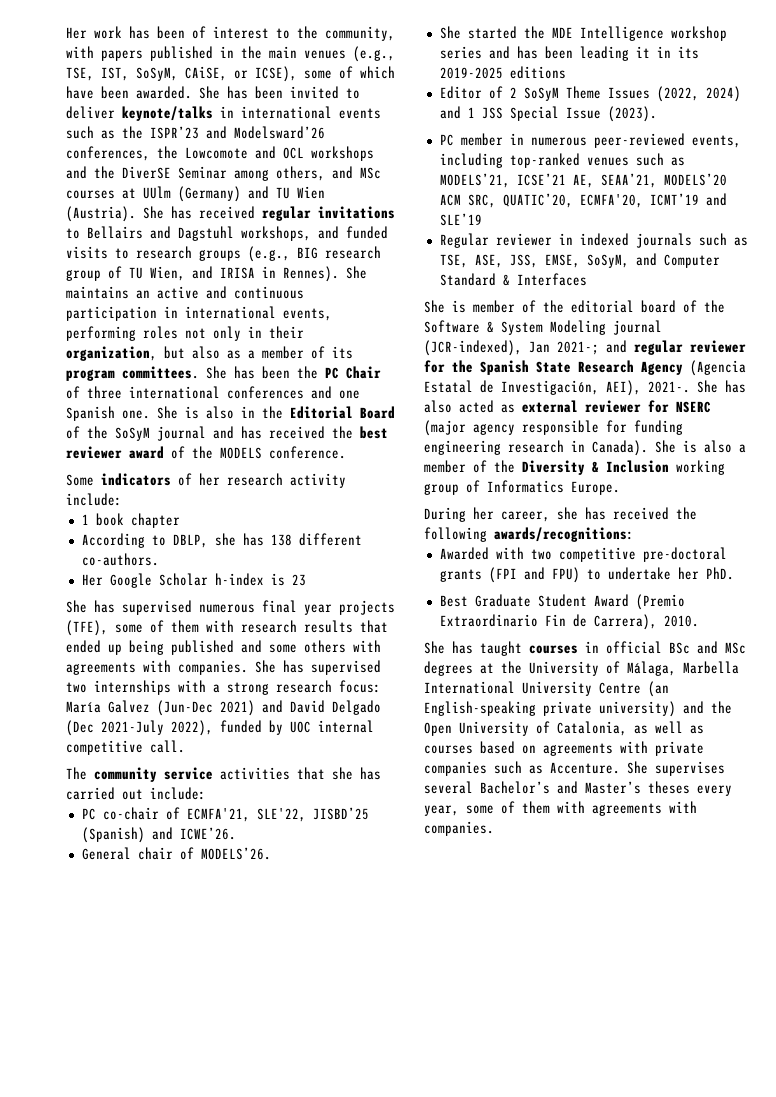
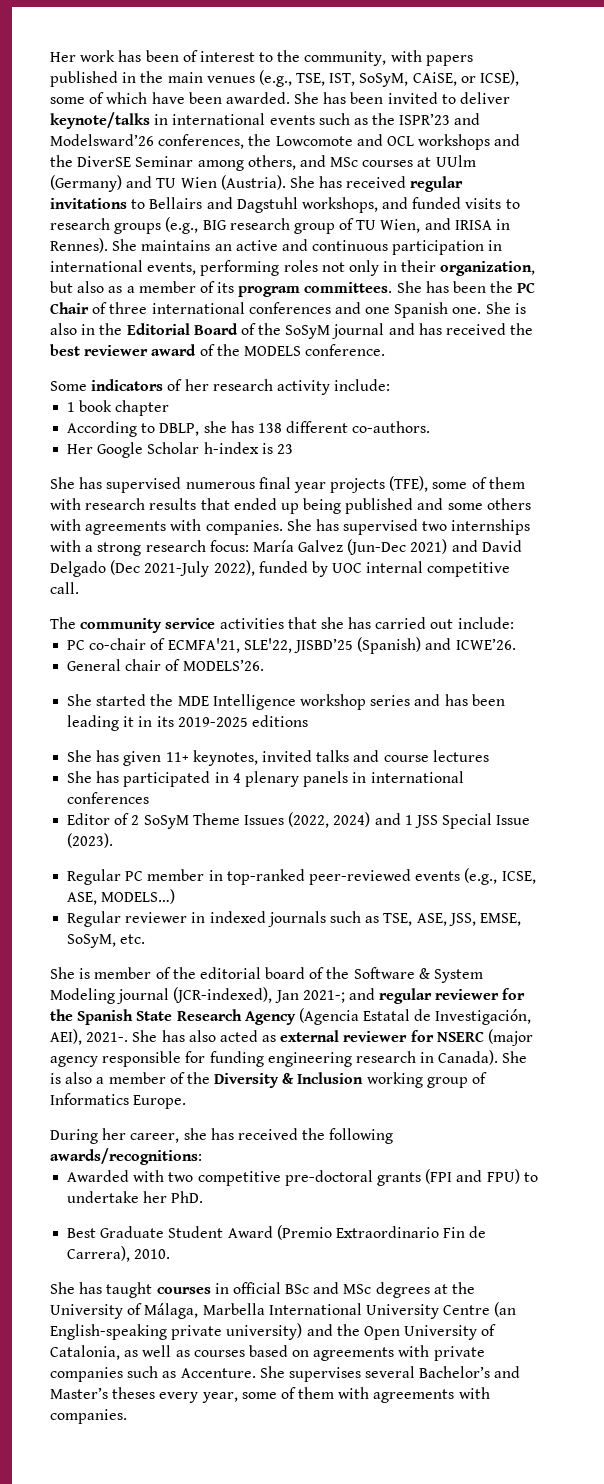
(566, 72) none -> [67,750,489,766] [67,771,464,787] [67,792,150,804] // She has given 11+ keynotes, invited talks and course lectures // She has participated in 4 plenary panels in international conferences
(657, 114) none -> [67,869,122,885] Regular
[530,133,741,148] [439,153,685,168] [439,173,727,188] [439,193,727,208] [439,213,482,226] numerous peer-reviewed events, including top-ranked venues such as MODELS’21, ICSE’21 AE, SEAA’21, MODELS’20 ACM SRC, QUATIC’20, ECMFA'20, ICMT’19 and SLE’19 -> [226,868,536,885] [67,889,176,905] top-ranked peer-reviewed events (e.g., ICSE, ASE, MODELS…)
[635,253,720,268] [439,273,587,286] and Computer Standard & Interfaces -> [120,934,146,944] etc.

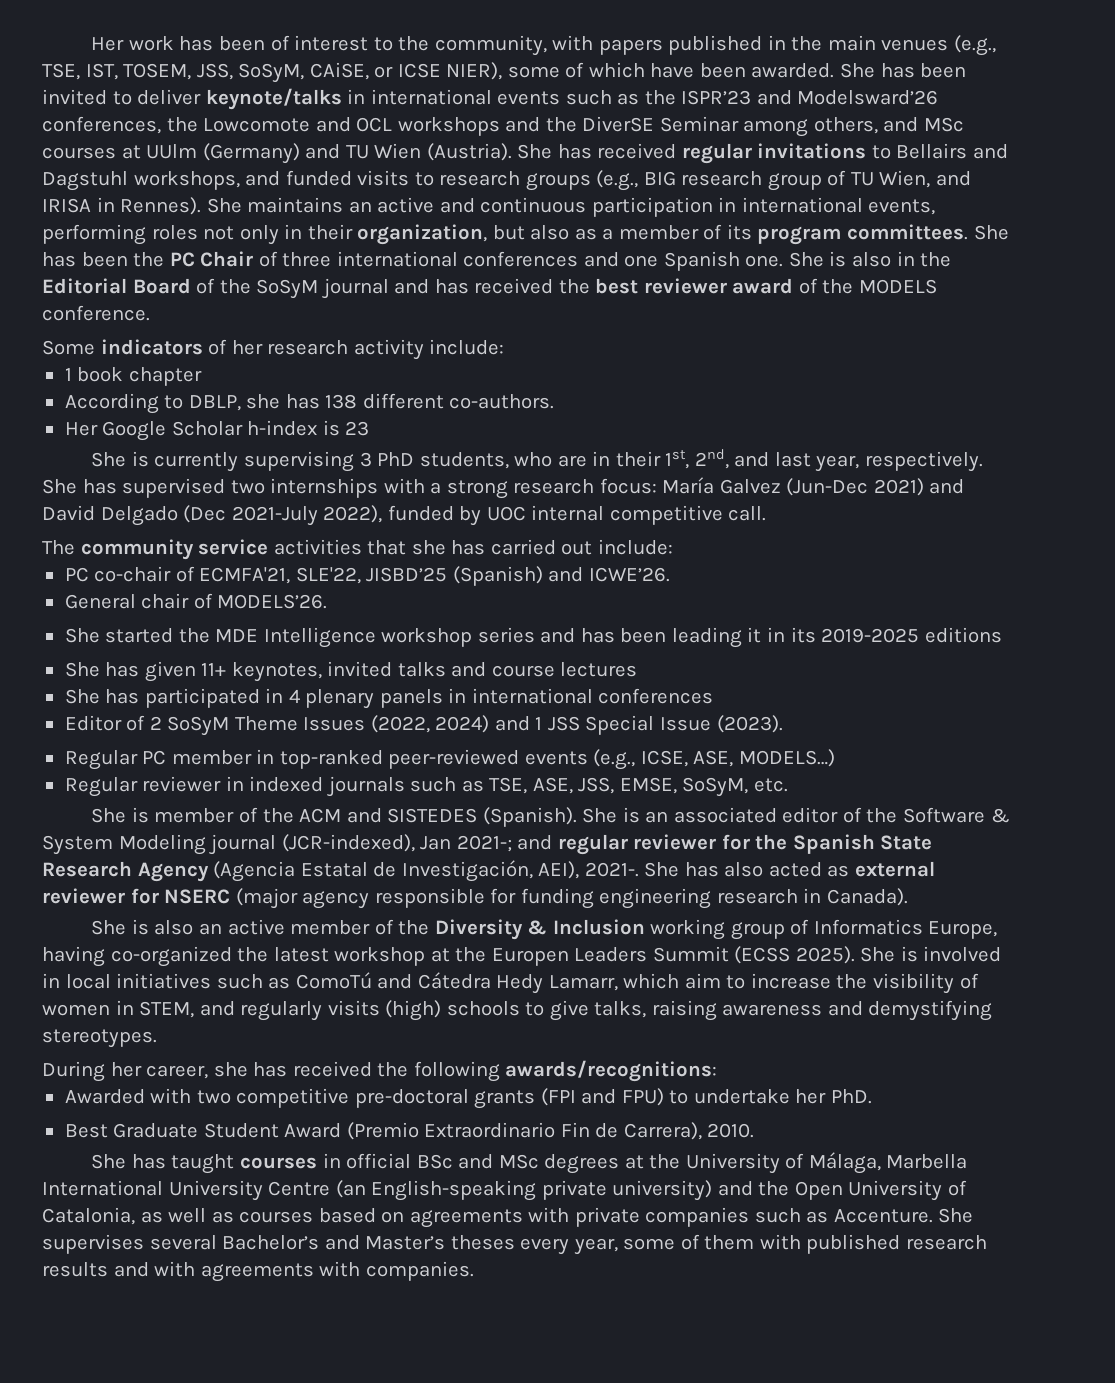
(356, 79) none -> [123,63,233,80] TOSEM, JSS,
[480,70,520,86] ICSE), -> [397,62,503,80] ICSE NIER),
[79,476,525,493] [50,498,531,514] [50,519,283,535] has supervised numerous final year projects (TFE), some of them with research results that ended up being published and some others with agreements with companies. -> [131,449,983,472] is currently supervising 3 PhD students, who are in their 1st, 2nd, and last year, respectively.
[199,967,306,979] editorial board -> [299,807,839,827] ACM and SISTEDES (Spanish). She is an associated editor
[502,1051,528,1063] [50,1072,105,1084] She is also a -> [91,919,285,935] // She is also an active
[133,1095,187,1109] Europe. -> [928,921,998,939] [42,946,1002,967] [42,972,979,994] [42,1000,993,1021] [42,1029,157,1048] Europe, having co-organized the latest workshop at the Europen Leaders Summit (ECSS 2025). She is involved in local initiatives such as ComoTú and Cátedra Hedy Lamarr, which aim to increase the visibility of women in STEM, and regularly visits (high) schools to give talks, raising awareness and demystifying stereotypes.
(370, 1393) none -> [806,1234,987,1254] [42,1261,196,1277] published research results and with

